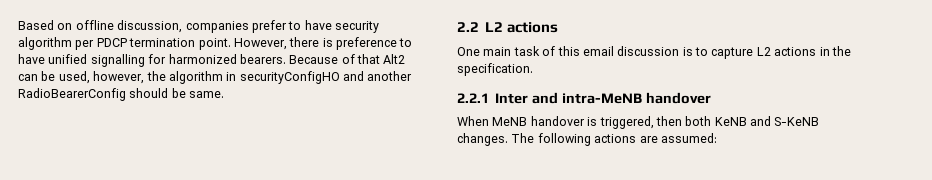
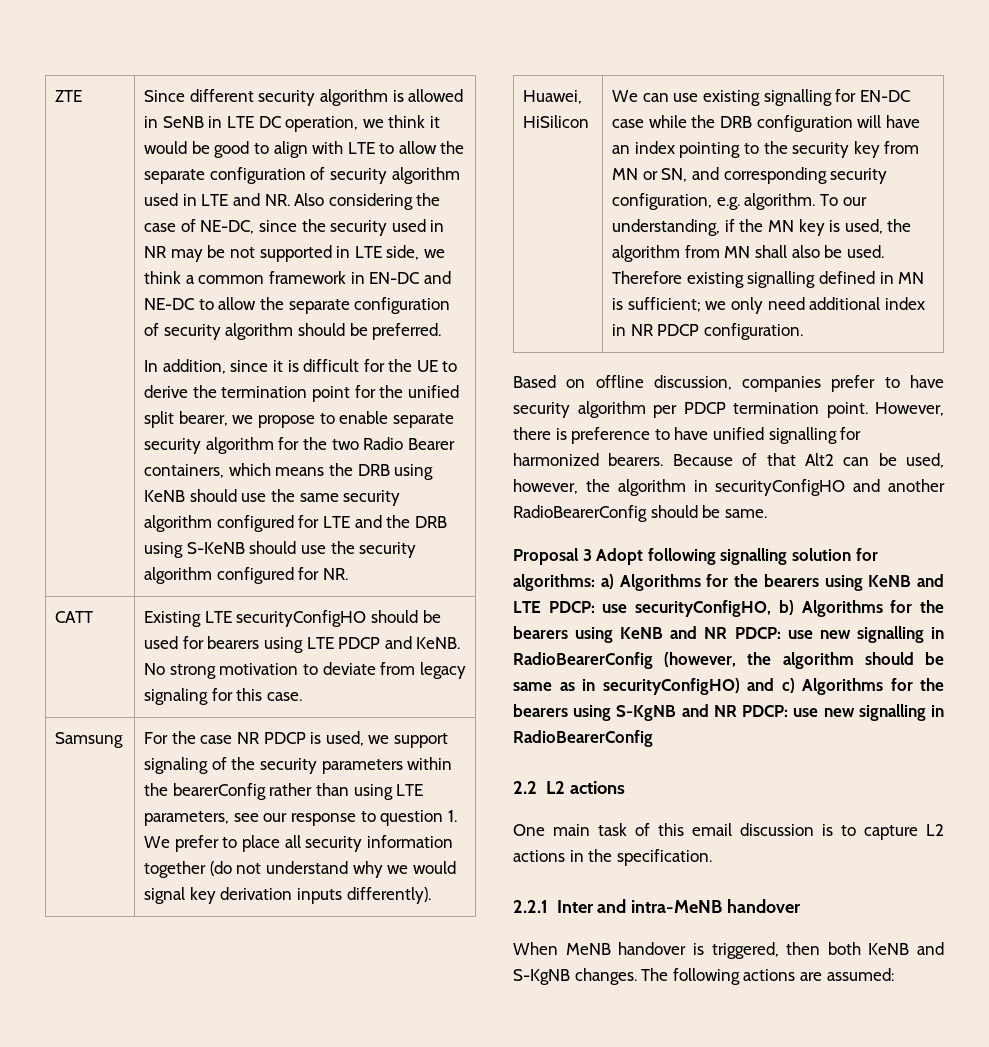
(18, 25) none -> [55,90,83,102] [144,89,464,106] [144,115,440,132] [144,141,465,158] [144,167,460,184] [144,193,441,210] [144,219,445,236] [144,245,445,262] [144,271,451,284] [144,297,451,314] [144,323,442,340] [144,359,458,374] [144,385,459,402] [144,411,454,428] [144,437,455,454] [144,463,434,480] [144,489,401,506] [144,515,447,532] [144,541,417,558] [144,567,348,584] [55,611,94,623] [144,610,441,627] [144,636,461,653] [144,662,466,679] [144,688,302,705] [55,732,124,748] [144,731,448,748] [144,757,453,774] [144,783,424,800] [144,810,457,826] [144,835,453,852] [144,861,456,878] [144,887,431,904] [523,90,583,104] [523,115,590,128] [612,89,910,106] [612,115,920,132] [612,141,920,158] [612,167,888,184] [612,193,867,210] [612,219,912,236] [612,245,884,262] [612,271,925,288] [612,297,925,314] [612,323,803,340] ZTE | Since different security algorithm is allowed in SeNB in LTE DC operation, we think it would be good to align with LTE to allow the separate configuration of security algorithm used in LTE and NR. Also considering the case of NE-DC, since the security used in NR may be not supported in LTE side, we think a common framework in EN-DC and NE-DC to allow the separate configuration of security algorithm should be preferred. // In addition, since it is difficult for the UE to derive the termination point for the unified split bearer, we propose to enable separate security algorithm for the two Radio Bearer containers, which means the DRB using KeNB should use the same security algorithm configured for LTE and the DRB using S-KeNB should use the security algorithm configured for NR. // CATT | Existing LTE securityConfigHO should be used for bearers using LTE PDCP and KeNB. No strong motivation to deviate from legacy signaling for this case. // Samsung | For the case NR PDCP is used, we support signaling of the security parameters within the bearerConfig rather than using LTE parameters, see our response to question 1. We prefer to place all security information together (do not understand why we would signal key derivation inputs differently). // Huawei, HiSilicon | We can use existing signalling for EN-DC case while the DRB configuration will have an index pointing to the security key from MN or SN, and corresponding security configuration, e.g. algorithm. To our understanding, if the MN key is used, the algorithm from MN shall also be used. Therefore existing signalling defined in MN is sufficient; we only need additional index in NR PDCP configuration. //
(225, 94) none -> [513,548,878,565] [513,574,944,591] [513,600,944,617] [513,626,944,643] [513,652,944,669] [513,678,944,695] [513,704,944,721] [513,730,653,747] // Proposal 3 Adopt following signalling solution for algorithms: a) Algorithms for the bearers using KeNB and LTE PDCP: use securityConfigHO, b) Algorithms for the bearers using KeNB and NR PDCP: use new signalling in RadioBearerConfig (however, the algorithm should be same as in securityConfigHO) and c) Algorithms for the bearers using S-KgNB and NR PDCP: use new signalling in RadioBearerConfig
[774,117,820,126] S-KeNB -> [513,969,570,985] S-KgNB

